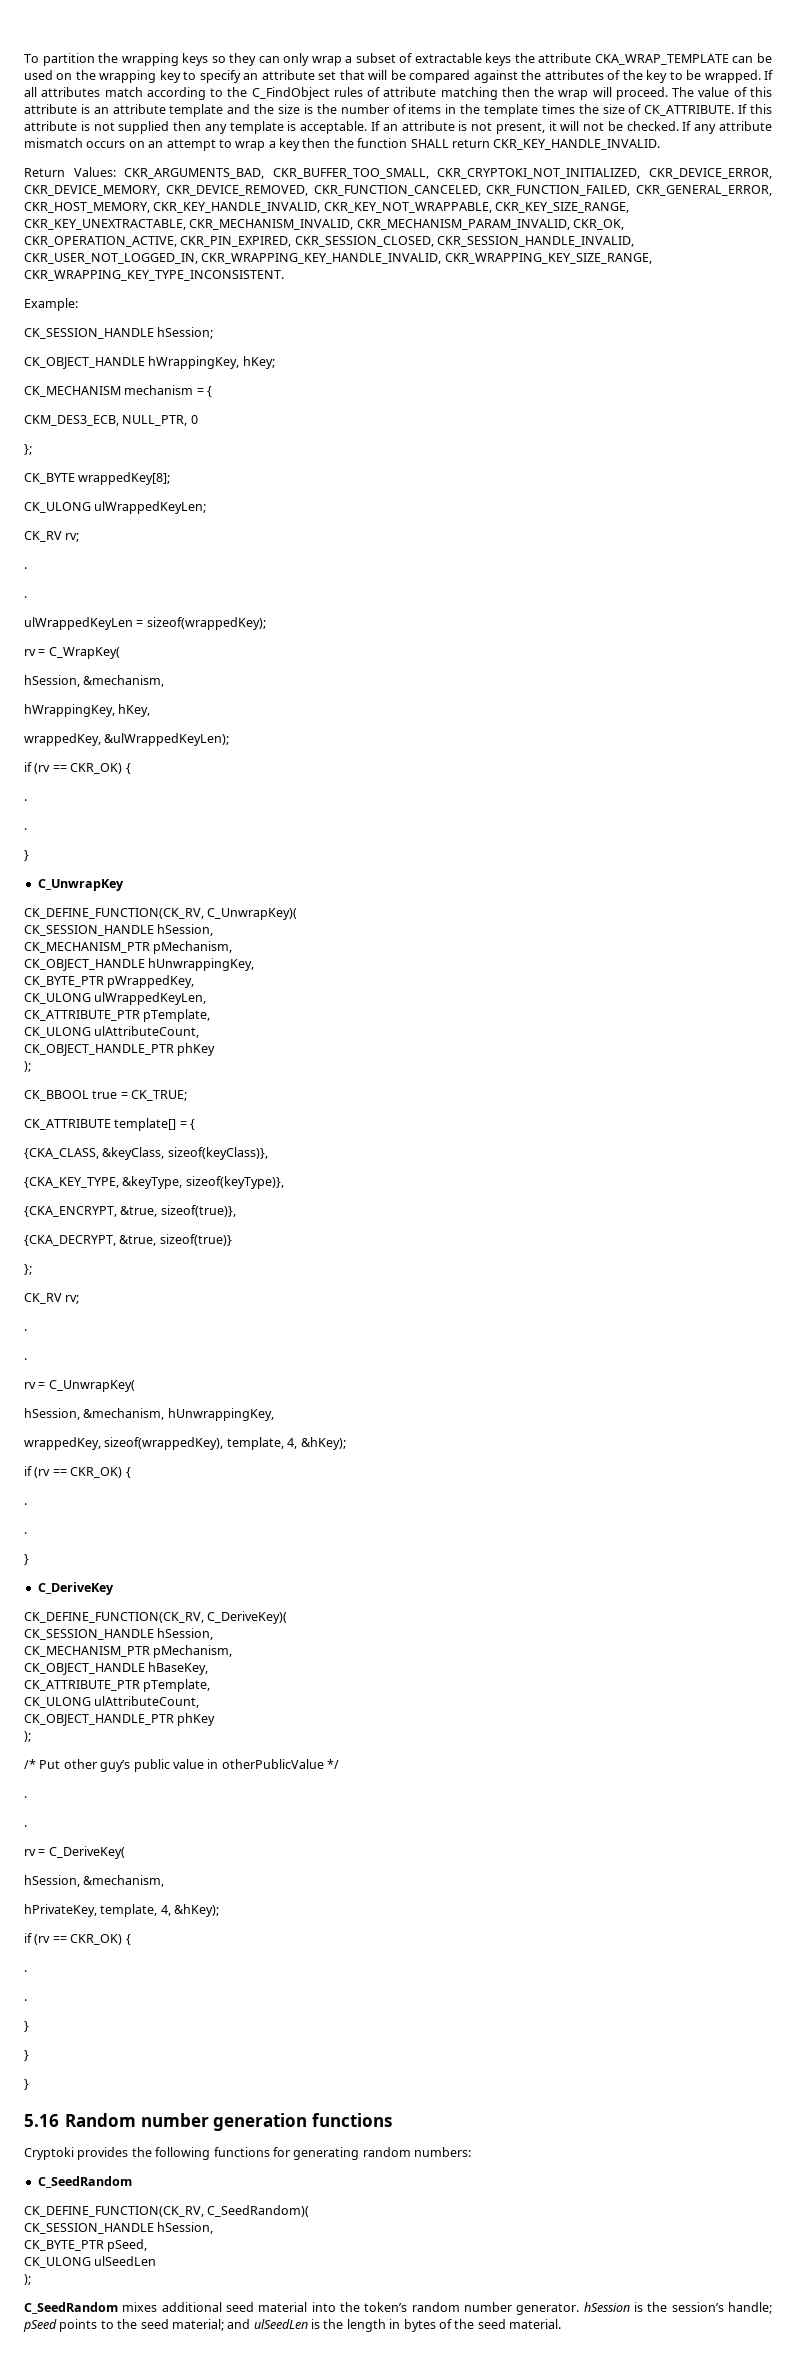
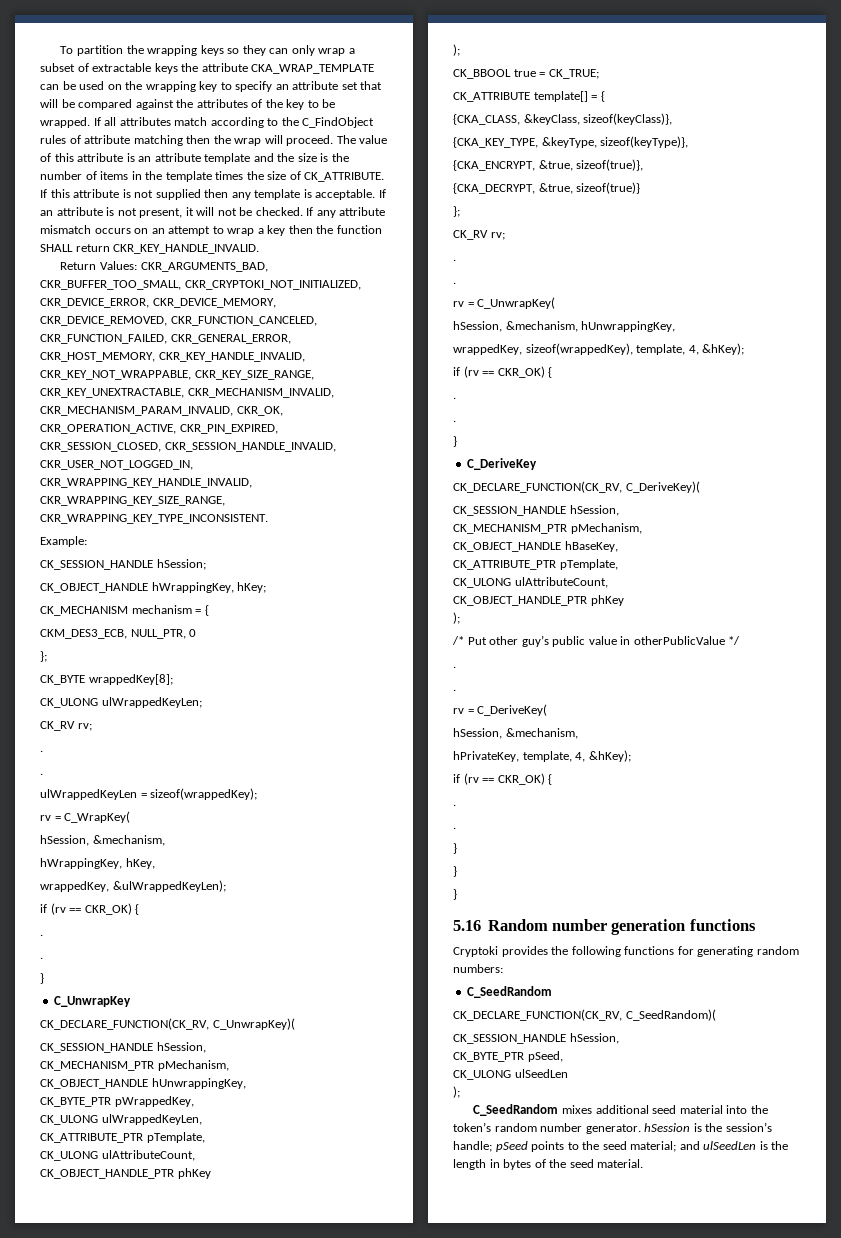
[24,908,204,919] CK_DEFINE_FUNCTION(CK_RV, -> [40,1018,209,1030] CK_DECLARE_FUNCTION(CK_RV,
[24,1612,204,1623] CK_DEFINE_FUNCTION(CK_RV, -> [453,481,622,493] CK_DECLARE_FUNCTION(CK_RV,
[24,2206,204,2217] CK_DEFINE_FUNCTION(CK_RV, -> [453,1009,622,1021] CK_DECLARE_FUNCTION(CK_RV,

